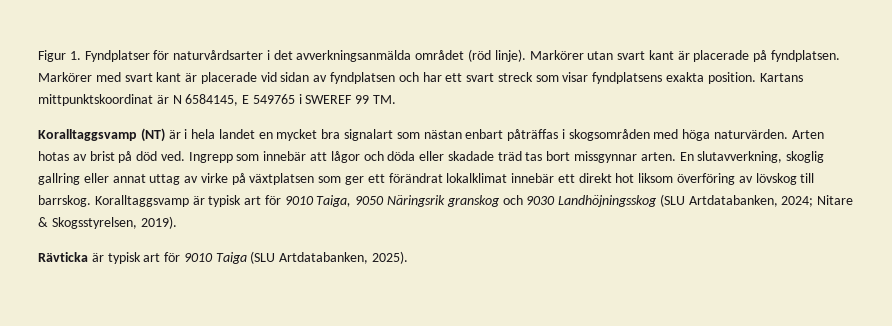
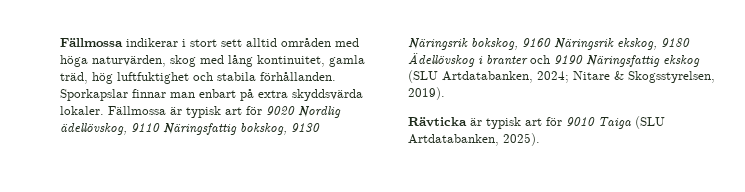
[38,49,841,62] [38,72,803,84] [38,94,397,106] [38,128,824,142] [38,151,825,163] [38,173,815,185] [38,195,658,207] Figur 1. Fyndplatser för naturvårdsarter i det avverkningsanmälda området (röd linje). Markörer utan svart kant är placerade på fyndplatsen. Markörer med svart kant är placerade vid sidan av fyndplatsen och har ett svart streck som visar fyndplatsens exakta position. Kartans mittpunktskoordinat är N 6584145, E 549765 i SWEREF 99 TM. // Koralltaggsvamp (NT) är i hela landet en mycket bra signalart som nästan enbart påträffas i skogsområden med höga naturvärden. Arten hotas av brist på död ved. Ingrepp som innebär att lågor och döda eller skadade träd tas bort missgynnar arten. En slutavverkning, skoglig gallring eller annat uttag av virke på växtplatsen som ger ett förändrat lokalklimat innebär ett direkt hot liksom överföring av lövskog till barrskog. Koralltaggsvamp är typisk art för 9010 Taiga, 9050 Näringsrik granskog och 9030 Landhöjningsskog -> [60,38,359,47] [60,55,365,67] [60,72,336,84] [60,89,363,101] [60,106,341,118] [60,123,320,135] [408,38,690,50] [408,53,700,67] Fällmossa indikerar i stort sett alltid områden med höga naturvärden, skog med lång kontinuitet, gamla träd, hög luftfuktighet och stabila förhållanden. Sporkapslar finnar man enbart på extra skyddsvärda lokaler. Fällmossa är typisk art för 9020 Nordlig ädellövskog, 9110 Näringsfattig bokskog, 9130 Näringsrik bokskog, 9160 Näringsrik ekskog, 9180 Ädellövskog i branter och 9190 Näringsfattig ekskog

